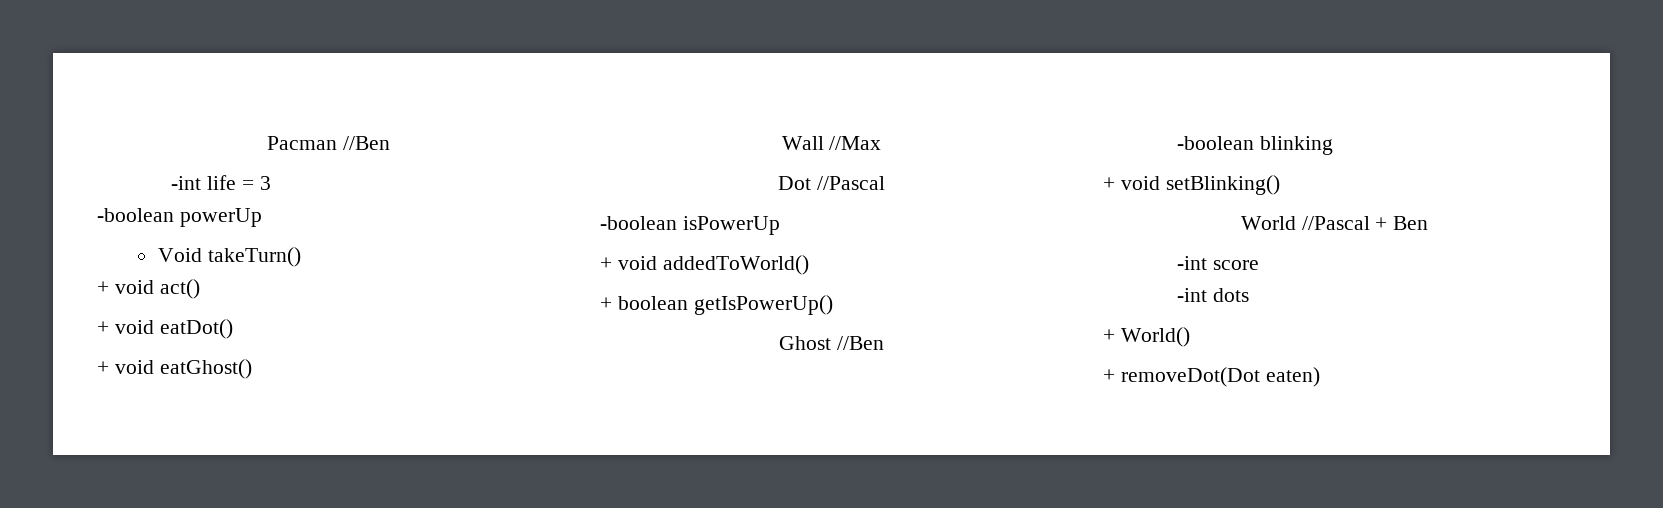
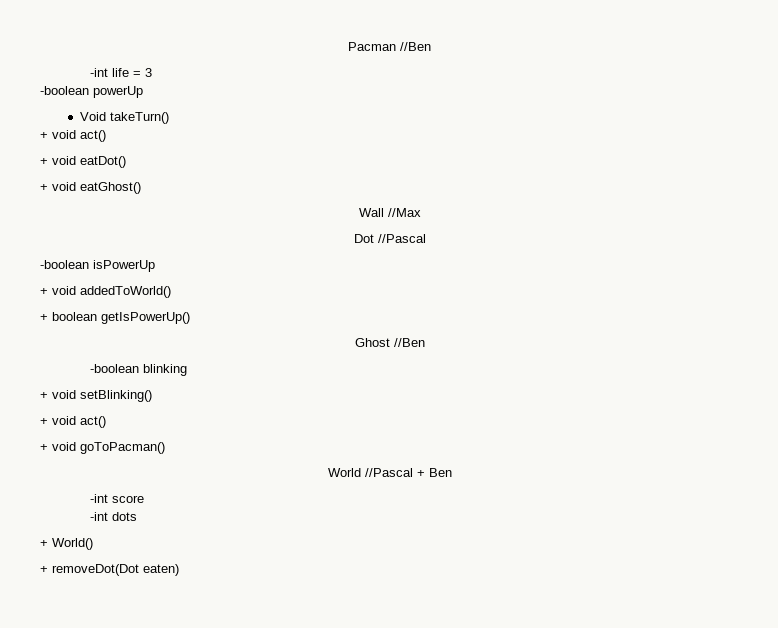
(1280, 185) none -> [40,416,106,428] [40,442,165,454] // + void act() // + void goToPacman()

